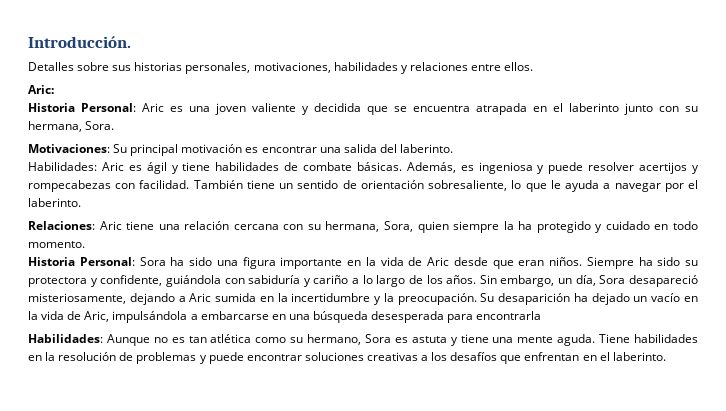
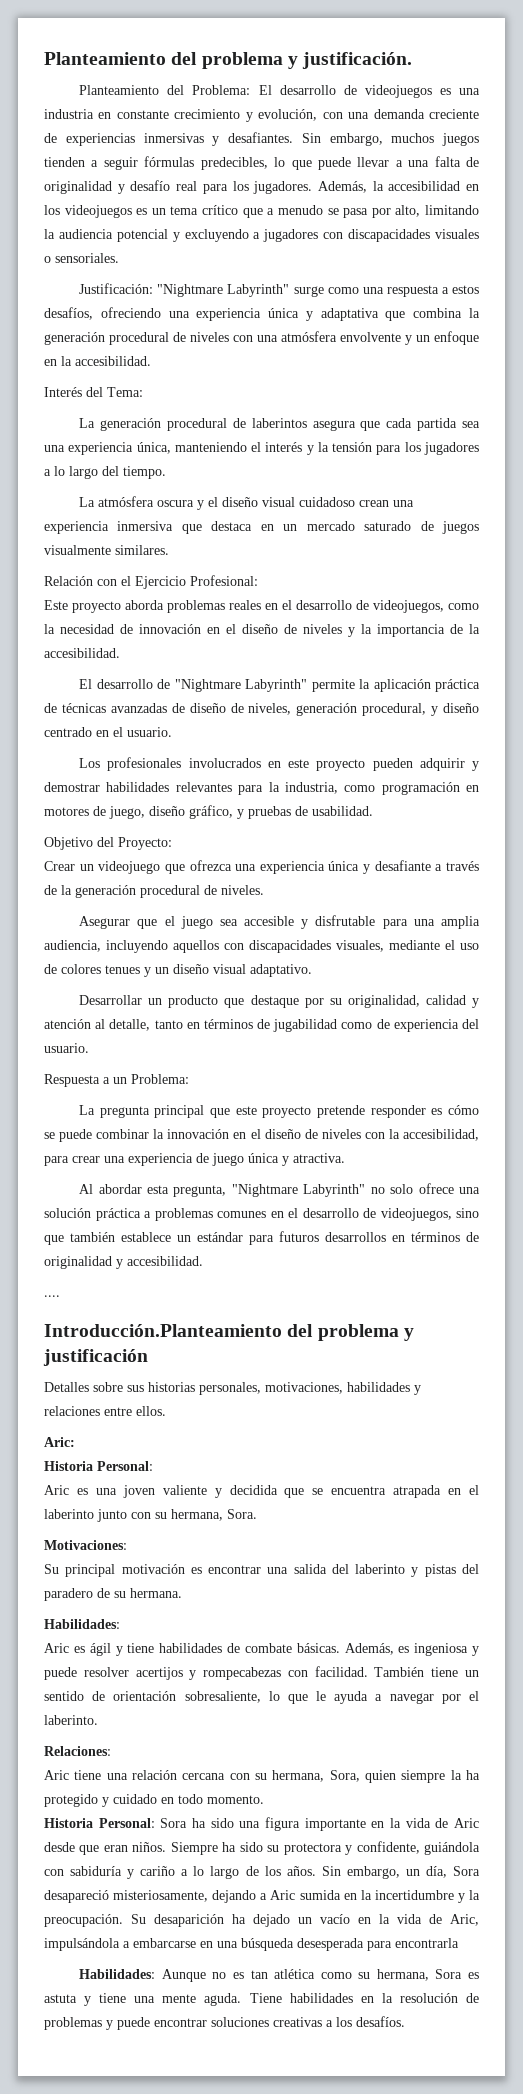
[28,36,131,48] Introducción. -> [44,52,413,69] [79,85,481,98] [44,109,480,122] [44,132,479,146] [44,156,480,170] [44,180,479,194] [44,205,480,218] [44,229,480,242] [44,253,119,263] [79,283,480,297] [44,307,480,321] [44,331,479,345] [44,356,151,366] [44,387,143,397] [79,418,480,431] [44,442,479,455] [44,466,166,479] [79,496,415,510] [44,521,480,534] [44,545,169,555] [44,575,258,589] [44,600,479,613] [44,624,480,637] [44,648,120,658] [79,679,481,692] [44,703,479,716] [44,727,172,737] [79,757,480,771] [44,782,479,795] [44,805,373,819] [44,837,172,850] [44,860,479,874] [44,885,264,898] [79,915,481,929] [44,940,479,953] [44,964,312,977] [79,995,479,1008] [44,1019,480,1032] [44,1043,89,1053] [44,1074,189,1087] [79,1105,479,1118] [44,1129,479,1142] [44,1153,345,1166] [79,1183,480,1197] [44,1208,479,1221] [44,1231,479,1245] [44,1256,203,1269] [44,1295,60,1297] [44,1324,414,1341] [43,1349,148,1366] Planteamiento del problema y justificación. // Planteamiento del Problema: El desarrollo de videojuegos es una industria en constante crecimiento y evolución, con una demanda creciente de experiencias inmersivas y desafiantes. Sin embargo, muchos juegos tienden a seguir fórmulas predecibles, lo que puede llevar a una falta de originalidad y desafío real para los jugadores. Además, la accesibilidad en los videojuegos es un tema crítico que a menudo se pasa por alto, limitando la audiencia potencial y excluyendo a jugadores con discapacidades visuales o sensoriales. // Justificación: "Nightmare Labyrinth" surge como una respuesta a estos desafíos, ofreciendo una experiencia única y adaptativa que combina la generación procedural de niveles con una atmósfera envolvente y un enfoque en la accesibilidad. // Interés del Tema: // La generación procedural de laberintos asegura que cada partida sea una experiencia única, manteniendo el interés y la tensión para los jugadores a lo largo del tiempo. // La atmósfera oscura y el diseño visual cuidadoso crean una experiencia inmersiva que destaca en un mercado saturado de juegos visualmente similares. // Relación con el Ejercicio Profesional: // Este proyecto aborda problemas reales en el desarrollo de videojuegos, como la necesidad de innovación en el diseño de niveles y la importancia de la accesibilidad. // El desarrollo de "Nightmare Labyrinth" permite la aplicación práctica de técnicas avanzadas de diseño de niveles, generación procedural, y diseño centrado en el usuario. // Los profesionales involucrados en este proyecto pueden adquirir y demostrar habilidades relevantes para la industria, como programación en motores de juego, diseño gráfico, y pruebas de usabilidad. // Objetivo del Proyecto: // Crear un videojuego que ofrezca una experiencia única y desafiante a través de la generación procedural de niveles. // Asegurar que el juego sea accesible y disfrutable para una amplia audiencia, incluyendo aquellos con discapacidades visuales, mediante el uso de colores tenues y un diseño visual adaptativo. // Desarrollar un producto que destaque por su originalidad, calidad y atención al detalle, tanto en términos de jugabilidad como de experiencia del usuario. // Respuesta a un Problema: // La pregunta principal que este proyecto pretende responder es cómo se puede combinar la innovación en el diseño de niveles con la accesibilidad, para crear una experiencia de juego única y atractiva. // Al abordar esta pregunta, "Nightmare Labyrinth" no solo ofrece una solución práctica a problemas comunes en el desarrollo de videojuegos, sino que también establece un estándar para futuros desarrollos en términos de originalidad y accesibilidad. // .... // Introducción.Planteamiento del problema y justificación
(136, 107) none -> (153, 1466) //
(110, 148) none -> (127, 1545) //
[399,144,453,153] [28,162,97,171] laberinto. // Habilidades: -> [355,1564,479,1577] [44,1588,182,1601] [44,1619,120,1629] laberinto y pistas del paradero de su hermana. // Habilidades: //
(95, 225) none -> (111, 1751) //
[307,334,362,345] hermano, -> [376,1969,429,1981] hermana,
[450,352,666,364] desafíos que enfrentan en el laberinto. -> [356,2016,405,2027] desafíos.

